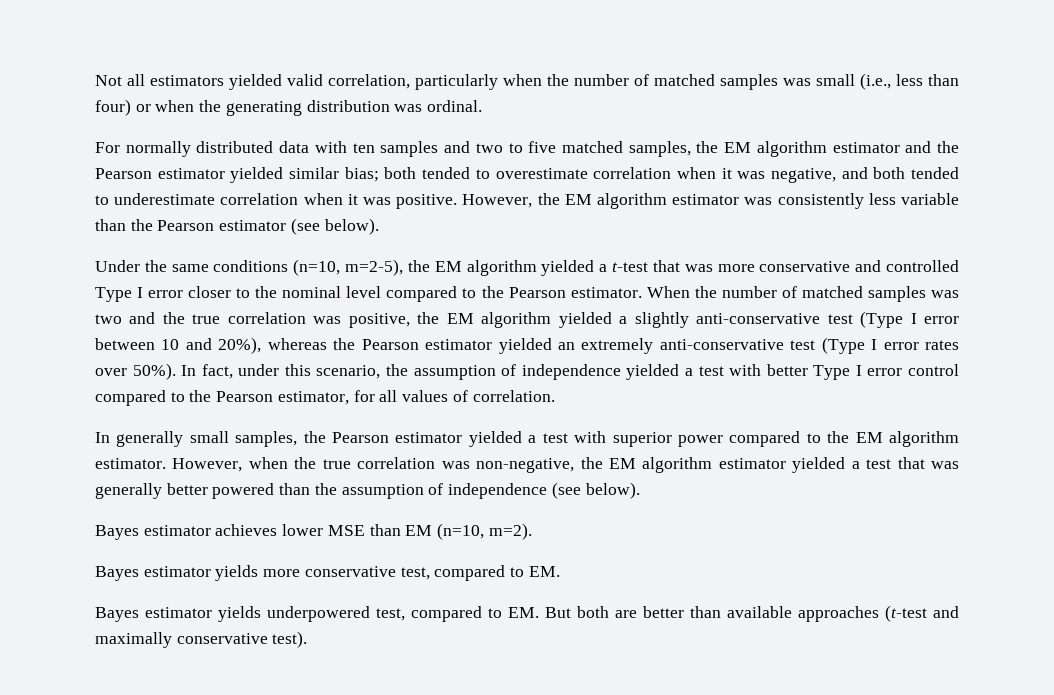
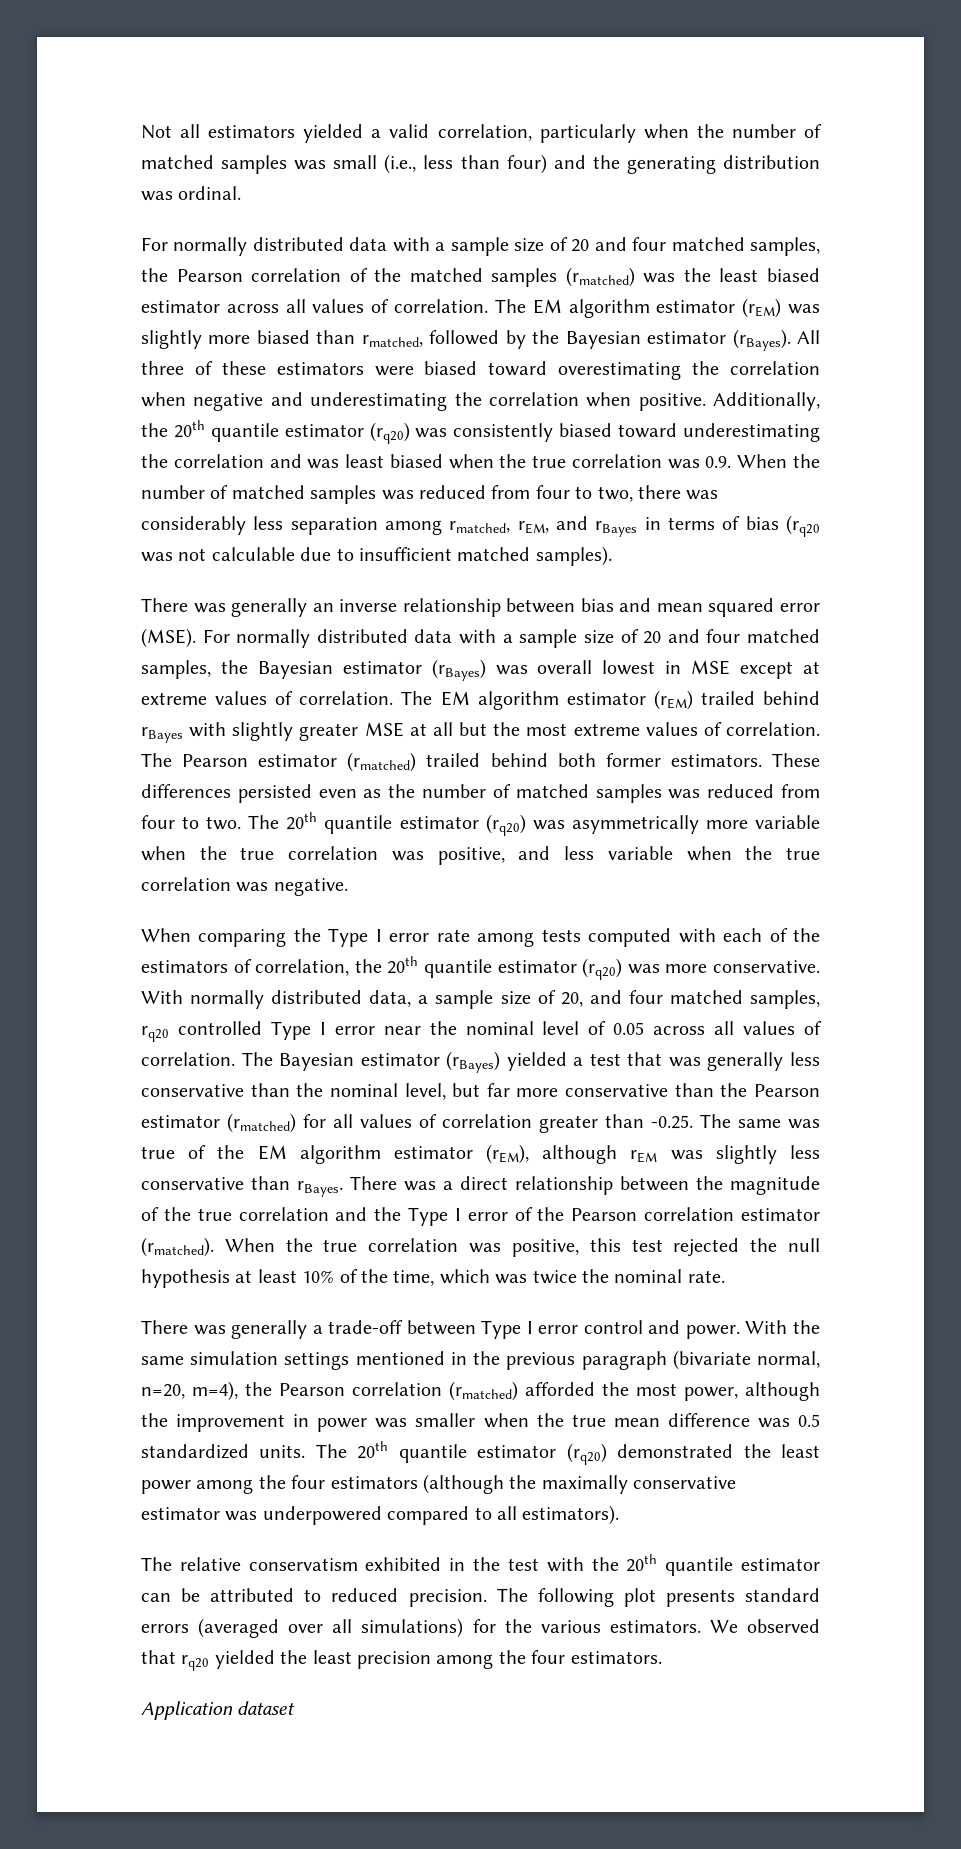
(282, 82) none -> [371,129,382,138] a
[135,100,195,112] or when -> [553,155,586,169] and
[352,141,959,157] [95,167,959,183] [95,193,960,209] [95,218,379,235] [95,259,960,276] [95,286,642,302] ten samples and two to five matched samples, the EM algorithm estimator and the Pearson estimator yielded similar bias; both tended to overestimate correlation when it was negative, and both tended to underestimate correlation when it was positive. However, the EM algorithm estimator was consistently less variable than the Pearson estimator (see below). // Under the same conditions (n=10, m=2-5), the EM algorithm yielded a t-test that was more conservative and controlled Type I error closer to the nominal level compared to the Pearson estimator. -> [435,237,820,256] [141,267,820,287] [141,298,821,318] [141,329,820,351] [141,361,821,380] [141,392,820,411] [141,420,821,444] [141,454,732,469] a sample size of 20 and four matched samples, the Pearson correlation of the matched samples (rmatched) was the least biased estimator across all values of correlation. The EM algorithm estimator (rEM) was slightly more biased than rmatched, followed by the Bayesian estimator (rBayes). All three of these estimators were biased toward overestimating the correlation when negative and underestimating the correlation when positive. Additionally, the 20th quantile estimator (rq20) was consistently biased toward underestimating the correlation and was least biased when the true correlation was 0.9.
[95,311,960,328] [95,337,959,354] [95,363,959,380] [95,390,555,406] [95,431,959,447] [95,457,786,473] two and the true correlation was positive, the EM algorithm yielded a slightly anti-conservative test (Type I error between 10 and 20%), whereas the Pearson estimator yielded an extremely anti-conservative test (Type I error rates over 50%). In fact, under this scenario, the assumption of independence yielded a test with better Type I error control compared to the Pearson estimator, for all values of correlation. // In generally small samples, the Pearson estimator yielded a test with superior power compared to the EM algorithm estimator. However, when the true correlation was non-negative, the EM algorithm estimator -> [419,485,719,502] [141,515,820,537] [141,546,612,566] [141,598,820,617] [141,628,820,648] [141,659,820,681] [141,690,821,710] [141,722,820,743] [141,752,820,772] [141,784,821,803] [141,812,821,836] [141,846,821,865] [141,877,348,896] [141,928,820,947] [141,956,821,980] [141,990,820,1009] [141,1021,823,1042] [141,1051,501,1073] reduced from four to two, there was considerably less separation among rmatched, rEM, and rBayes in terms of bias (rq20 was not calculable due to insufficient matched samples). // There was generally an inverse relationship between bias and mean squared error (MSE). For normally distributed data with a sample size of 20 and four matched samples, the Bayesian estimator (rBayes) was overall lowest in MSE except at extreme values of correlation. The EM algorithm estimator (rEM) trailed behind rBayes with slightly greater MSE at all but the most extreme values of correlation. The Pearson estimator (rmatched) trailed behind both former estimators. These differences persisted even as the number of matched samples was reduced from four to two. The 20th quantile estimator (rq20) was asymmetrically more variable when the true correlation was positive, and less variable when the true correlation was negative. // When comparing the Type I error rate among tests computed with each of the estimators of correlation, the 20th quantile estimator (rq20) was more conservative. With normally distributed data, a sample size of 20, and four matched samples, rq20 controlled Type I error near the nominal level of 0.05 across all values of correlation. The Bayesian estimator (rBayes)
[166,482,640,499] [95,523,532,540] [95,565,560,581] [95,605,959,622] [95,631,308,648] better powered than the assumption of independence (see below). // Bayes estimator achieves lower MSE than EM (n=10, m=2). // Bayes estimator yields more conservative test, compared to EM. // Bayes estimator yields underpowered test, compared to EM. But both are better than available approaches (t-test and maximally conservative test). -> [790,1052,820,1066] [141,1083,820,1100] [141,1113,820,1133] [141,1144,820,1164] [141,1176,820,1197] [141,1207,820,1226] [141,1237,821,1257] [141,1269,725,1288] [141,1320,821,1339] [141,1350,820,1370] [141,1381,820,1401] [141,1413,821,1432] [141,1441,821,1465] [141,1474,737,1494] [141,1505,620,1525] [141,1554,820,1576] [141,1588,821,1607] [141,1618,821,1638] [141,1650,662,1671] [141,1701,296,1720] less conservative than the nominal level, but far more conservative than the Pearson estimator (rmatched) for all values of correlation greater than -0.25. The same was true of the EM algorithm estimator (rEM), although rEM was slightly less conservative than rBayes. There was a direct relationship between the magnitude of the true correlation and the Type I error of the Pearson correlation estimator (rmatched). When the true correlation was positive, this test rejected the null hypothesis at least 10% of the time, which was twice the nominal rate. // There was generally a trade-off between Type I error control and power. With the same simulation settings mentioned in the previous paragraph (bivariate normal, n=20, m=4), the Pearson correlation (rmatched) afforded the most power, although the improvement in power was smaller when the true mean difference was 0.5 standardized units. The 20th quantile estimator (rq20) demonstrated the least power among the four estimators (although the maximally conservative estimator was underpowered compared to all estimators). // The relative conservatism exhibited in the test with the 20th quantile estimator can be attributed to reduced precision. The following plot presents standard errors (averaged over all simulations) for the various estimators. We observed that rq20 yielded the least precision among the four estimators. // Application dataset

